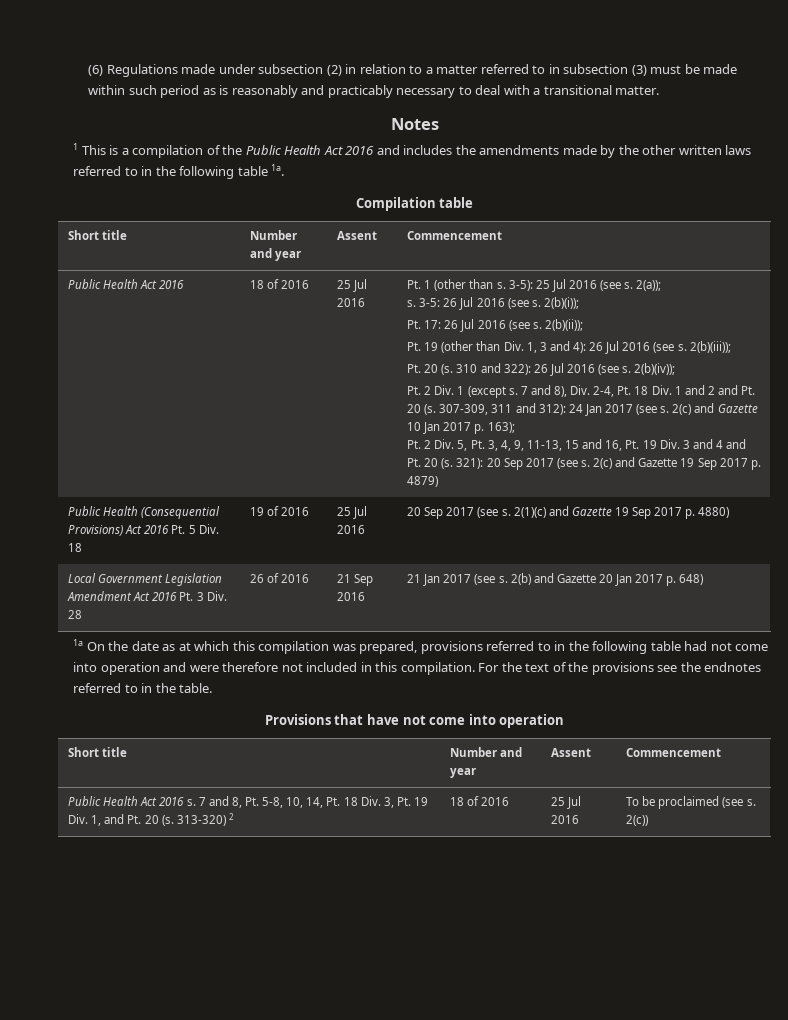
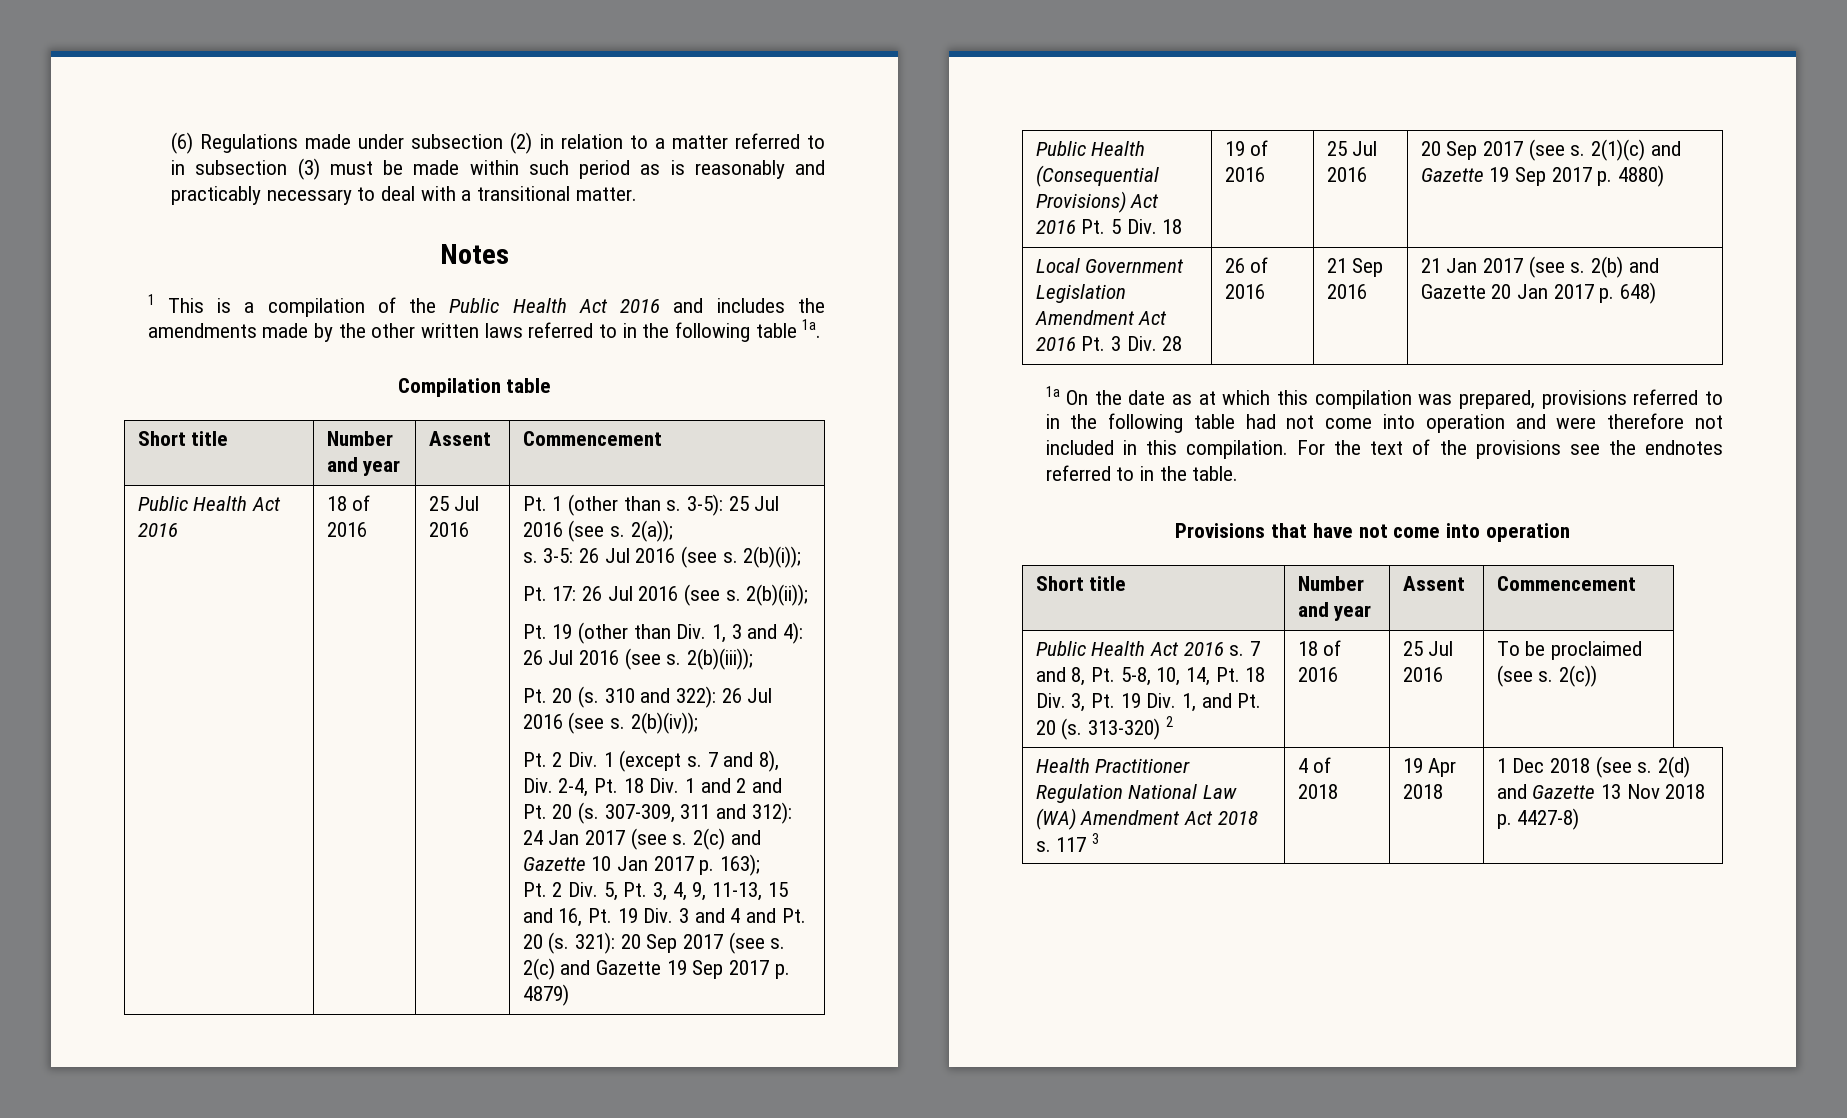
(649, 820) none -> [1035,758,1191,773] [1035,784,1238,803] [1035,808,1258,830] [1035,833,1100,852] [1297,757,1332,773] [1297,784,1338,799] [1402,758,1457,777] [1402,784,1443,799] [1496,756,1691,778] [1496,784,1706,799] [1496,808,1580,830] // Health Practitioner Regulation National Law (WA) Amendment Act 2018 s. 117 3 | 4 of 2018 | 19 Apr 2018 | 1 Dec 2018 (see s. 2(d) and Gazette 13 Nov 2018 p. 4427-8)

